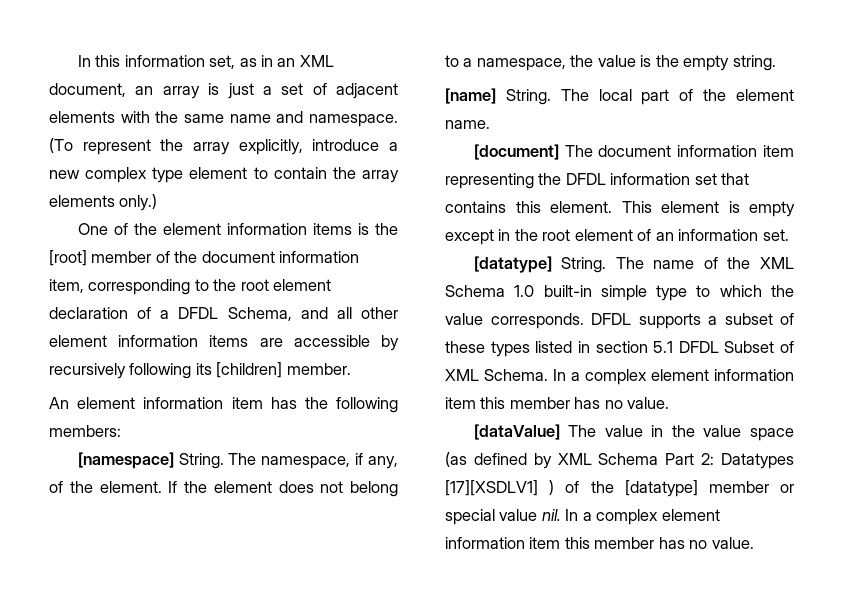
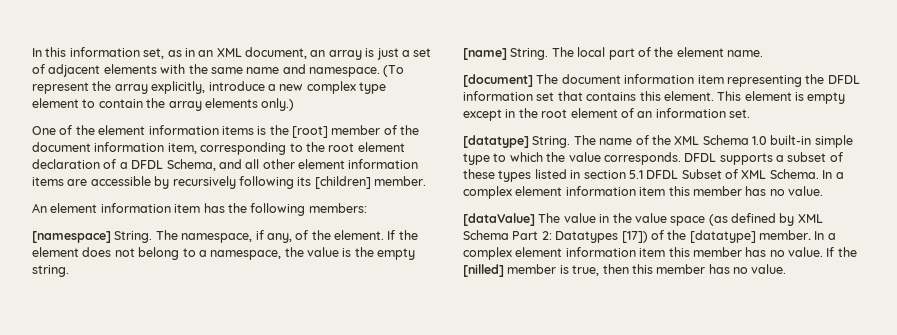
[445,480,555,496] [17][XSDLV1] ) -> [621,231,648,243] [17])
[708,481,794,493] [445,509,561,525] member or special value nil. -> [759,230,811,240] member.
(754, 543) none -> [826,247,857,257] [463,264,787,277] If the [nilled] member is true, then this member has no value.

